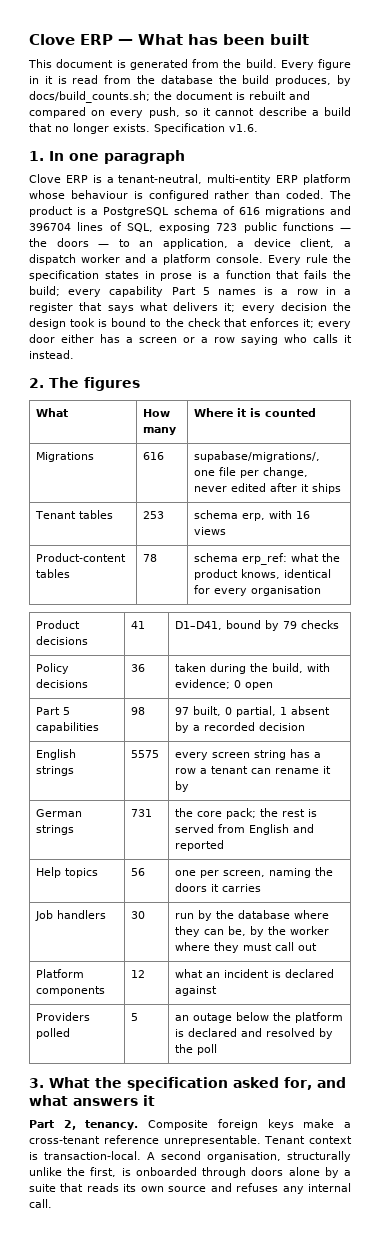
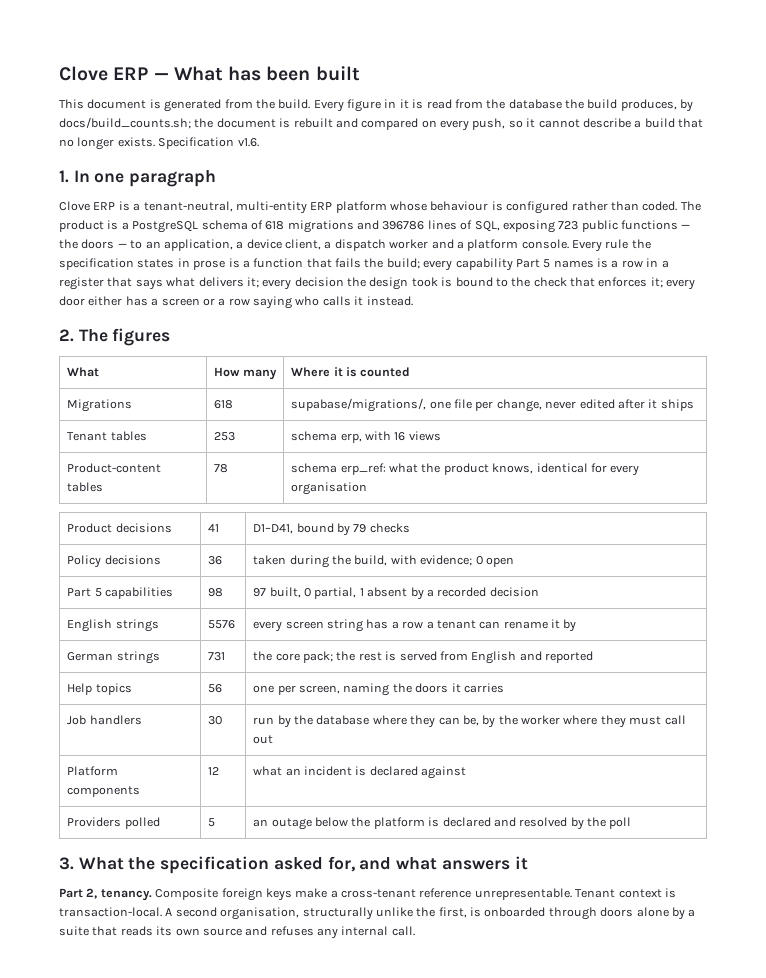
[238,207,260,215] 616 -> [265,221,285,230] 618
[29,223,71,231] 396704 -> [382,221,425,230] 396786
[143,452,165,460] 616 -> [214,400,234,409] 618
[131,750,160,758] 5575 -> [208,620,236,629] 5576

